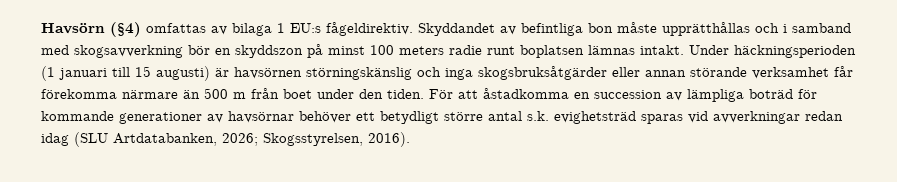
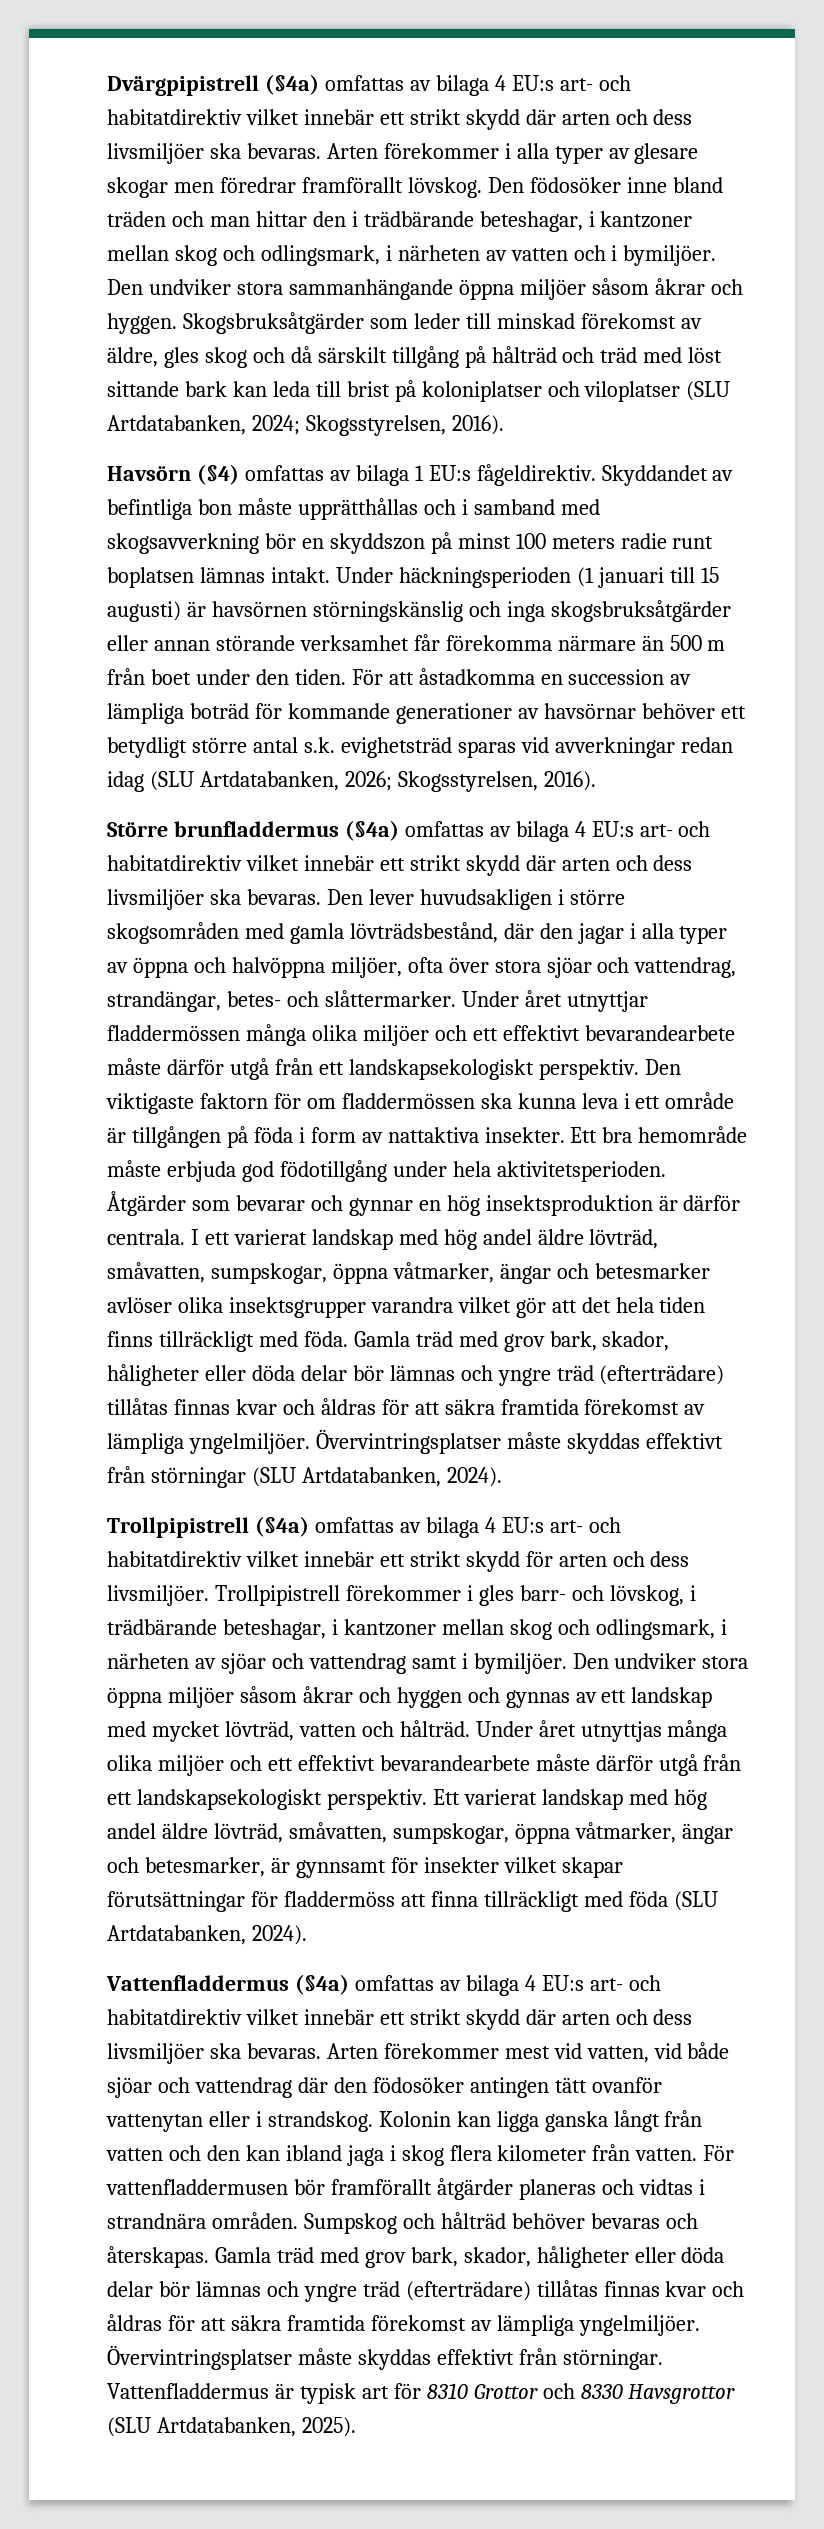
(41, 28) none -> [107,74,631,96] [107,109,693,130] [107,143,699,164] [107,177,723,198] [107,211,693,232] [107,245,717,266] [107,278,743,300] [107,312,702,334] [107,346,723,368] [107,380,731,402] [107,415,504,436] Dvärgpipistrell (§4a) omfattas av bilaga 4 EU:s art- och habitatdirektiv vilket innebär ett strikt skydd där arten och dess livsmiljöer ska bevaras. Arten förekommer i alla typer av glesare skogar men föredrar framförallt lövskog. Den födosöker inne bland träden och man hittar den i trädbärande beteshagar, i kantzoner mellan skog och odlingsmark, i närheten av vatten och i bymiljöer. Den undviker stora sammanhängande öppna miljöer såsom åkrar och hyggen. Skogsbruksåtgärder som leder till minskad förekomst av äldre, gles skog och då särskilt tillgång på hålträd och träd med löst sittande bark kan leda till brist på koloniplatser och viloplatser (SLU Artdatabanken, 2024; Skogsstyrelsen, 2016). //
(410, 139) none -> [107,820,711,842] [107,855,693,876] [107,889,625,910] [107,922,728,944] [107,957,737,978] [107,990,648,1012] [107,1024,735,1046] [107,1058,681,1080] [106,1092,735,1114] [107,1126,748,1148] [107,1160,666,1182] [107,1191,741,1216] [107,1229,659,1250] [107,1262,710,1284] [107,1297,706,1318] [107,1331,670,1352] [107,1364,725,1386] [107,1398,706,1415] [107,1429,723,1454] [107,1466,502,1488] [107,1516,621,1538] [107,1551,690,1572] [107,1585,696,1606] [107,1619,727,1640] [107,1653,749,1674] [107,1686,713,1708] [107,1720,728,1742] [107,1754,742,1776] [107,1789,707,1810] [107,1822,733,1844] [107,1857,623,1878] [107,1891,718,1912] [107,1925,307,1945] [106,1974,661,1996] [107,2009,693,2030] [107,2042,730,2064] [107,2077,662,2098] [106,2110,703,2132] [106,2144,735,2166] [106,2178,705,2200] [107,2212,698,2234] [107,2246,725,2268] [107,2280,745,2302] [107,2314,700,2336] [107,2345,663,2370] [107,2383,736,2404] [107,2417,356,2437] // Större brunfladdermus (§4a) omfattas av bilaga 4 EU:s art- och habitatdirektiv vilket innebär ett strikt skydd där arten och dess livsmiljöer ska bevaras. Den lever huvudsakligen i större skogsområden med gamla lövträdsbestånd, där den jagar i alla typer av öppna och halvöppna miljöer, ofta över stora sjöar och vattendrag, strandängar, betes- och slåttermarker. Under året utnyttjar fladdermössen många olika miljöer och ett effektivt bevarandearbete måste därför utgå från ett landskapsekologiskt perspektiv. Den viktigaste faktorn för om fladdermössen ska kunna leva i ett område är tillgången på föda i form av nattaktiva insekter. Ett bra hemområde måste erbjuda god födotillgång under hela aktivitetsperioden. Åtgärder som bevarar och gynnar en hög insektsproduktion är därför centrala. I ett varierat landskap med hög andel äldre lövträd, småvatten, sumpskogar, öppna våtmarker, ängar och betesmarker avlöser olika insektsgrupper varandra vilket gör att det hela tiden finns tillräckligt med föda. Gamla träd med grov bark, skador, håligheter eller döda delar bör lämnas och yngre träd (efterträdare) tillåtas finnas kvar och åldras för att säkra framtida förekomst av lämpliga yngelmiljöer. Övervintringsplatser måste skyddas effektivt från störningar (SLU Artdatabanken, 2024). // Trollpipistrell (§4a) omfattas av bilaga 4 EU:s art- och habitatdirektiv vilket innebär ett strikt skydd för arten och dess livsmiljöer. Trollpipistrell förekommer i gles barr- och lövskog, i trädbärande beteshagar, i kantzoner mellan skog och odlingsmark, i närheten av sjöar och vattendrag samt i bymiljöer. Den undviker stora öppna miljöer såsom åkrar och hyggen och gynnas av ett landskap med mycket lövträd, vatten och hålträd. Under året utnyttjas många olika miljöer och ett effektivt bevarandearbete måste därför utgå från ett landskapsekologiskt perspektiv. Ett varierat landskap med hög andel äldre lövträd, småvatten, sumpskogar, öppna våtmarker, ängar och betesmarker, är gynnsamt för insekter vilket skapar förutsättningar för fladdermöss att finna tillräckligt med föda (SLU Artdatabanken, 2024). // Vattenfladdermus (§4a) omfattas av bilaga 4 EU:s art- och habitatdirektiv vilket innebär ett strikt skydd där arten och dess livsmiljöer ska bevaras. Arten förekommer mest vid vatten, vid både sjöar och vattendrag där den födosöker antingen tätt ovanför vattenytan eller i strandskog. Kolonin kan ligga ganska långt från vatten och den kan ibland jaga i skog flera kilometer från vatten. För vattenfladdermusen bör framförallt åtgärder planeras och vidtas i strandnära områden. Sumpskog och hålträd behöver bevaras och återskapas. Gamla träd med grov bark, skador, håligheter eller döda delar bör lämnas och yngre träd (efterträdare) tillåtas finnas kvar och åldras för att säkra framtida förekomst av lämpliga yngelmiljöer. Övervintringsplatser måste skyddas effektivt från störningar. Vattenfladdermus är typisk art för 8310 Grottor och 8330 Havsgrottor (SLU Artdatabanken, 2025).

